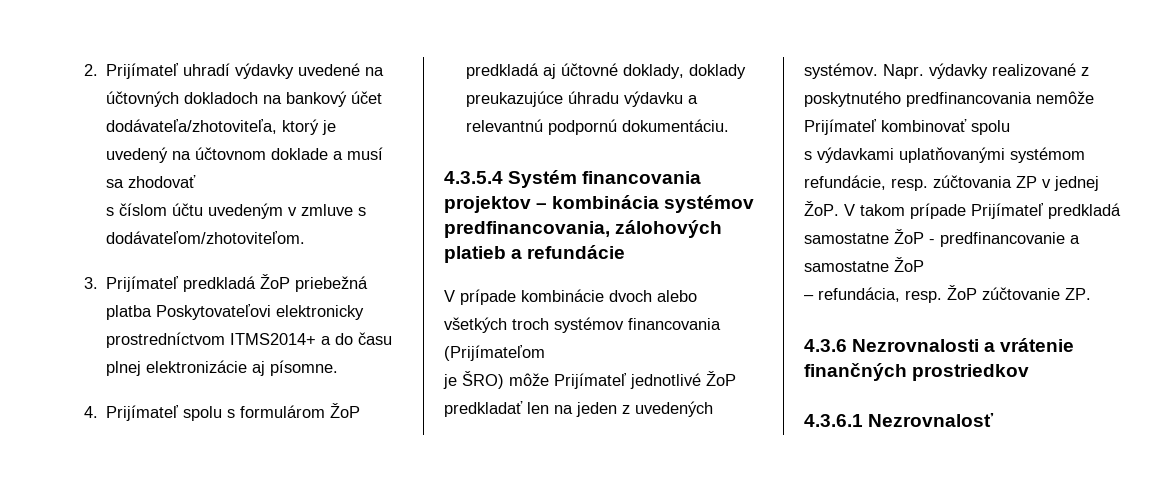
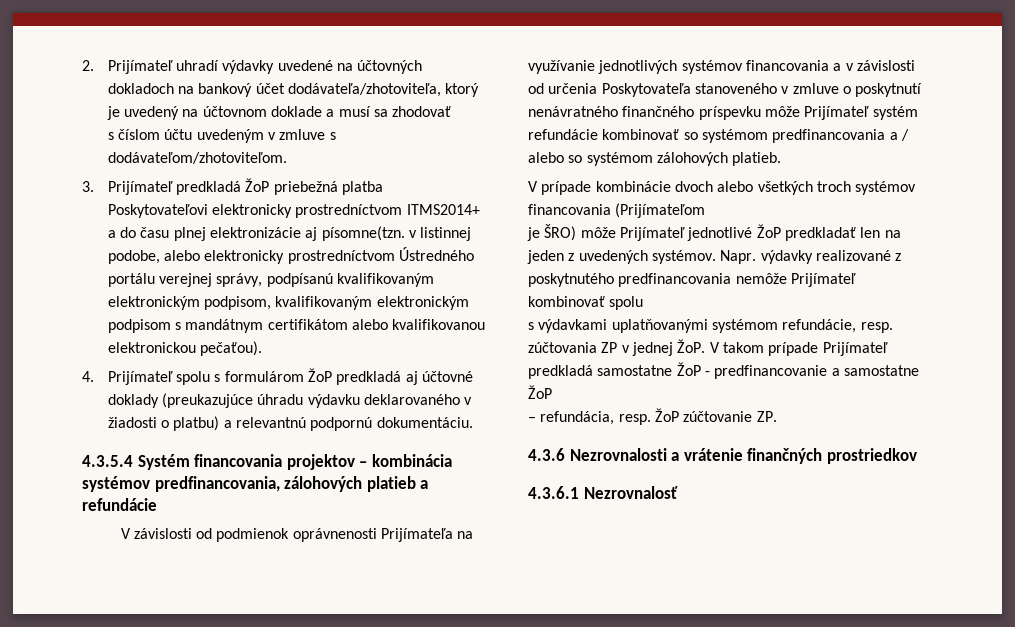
[270,360,339,376] písomne. -> [321,226,472,241] [107,247,475,264] [107,273,435,287] [107,296,469,310] [107,319,486,333] [107,341,263,356] písomne(tzn. v listinnej podobe, alebo elektronicky prostredníctvom Ústredného portálu verejnej správy, podpísanú kvalifikovaným elektronickým podpisom, kvalifikovaným elektronickým podpisom s mandátnym certifikátom alebo kvalifikovanou elektronickou pečaťou).
[623,64,747,79] [466,91,684,107] doklady, doklady preukazujúce úhradu výdavku -> [107,393,473,408] [107,416,220,431] doklady (preukazujúce úhradu výdavku deklarovaného v žiadosti o platbu)
(626, 252) none -> [120,528,474,542] [528,60,915,74] [528,83,923,97] [528,106,918,120] [528,129,909,143] [528,152,782,166] // V závislosti od podmienok oprávnenosti Prijímateľa na využívanie jednotlivých systémov financovania a v závislosti od určenia Poskytovateľa stanoveného v zmluve o poskytnutí nenávratného finančného príspevku môže Prijímateľ systém refundácie kombinovať so systémom predfinancovania a / alebo so systémom zálohových platieb.

